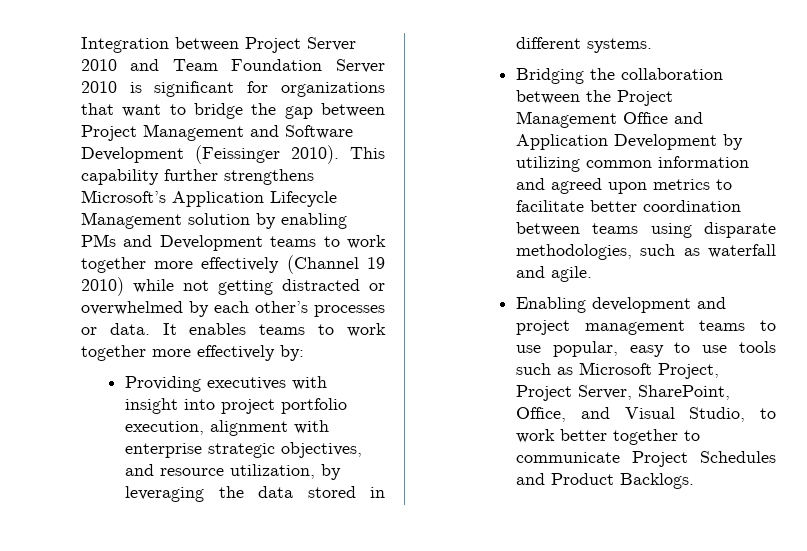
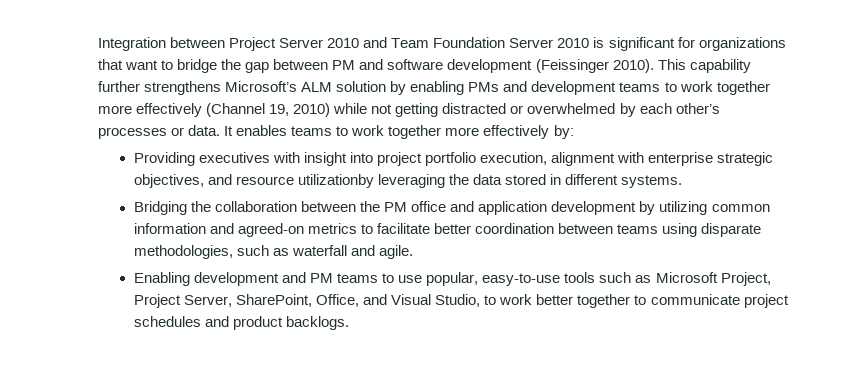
[80,124,353,141] [80,147,184,163] Project Management and Software Development -> [332,59,533,73] PM and software development
[171,191,337,207] [80,212,182,229] Application Lifecycle Management -> [301,82,333,92] ALM
[159,235,263,251] Development -> [531,81,617,95] development
[367,257,386,269] 19 -> [269,104,290,116] 19,
[230,464,342,480] utilization, by -> [298,174,375,188] utilizationby
[617,90,674,106] [516,111,704,128] [516,134,718,150] Project Management Office and Application Development -> [384,201,637,215] PM office and application development
[551,178,648,194] agreed upon -> [238,223,305,237] agreed-on
[516,320,685,335] project management -> [310,273,334,283] PM
[629,342,728,357] easy to use -> [482,273,561,286] easy-to-use
[632,451,776,467] [516,473,695,489] Project Schedules and Product Backlogs. -> [743,294,789,308] [133,316,350,330] project schedules and product backlogs.

